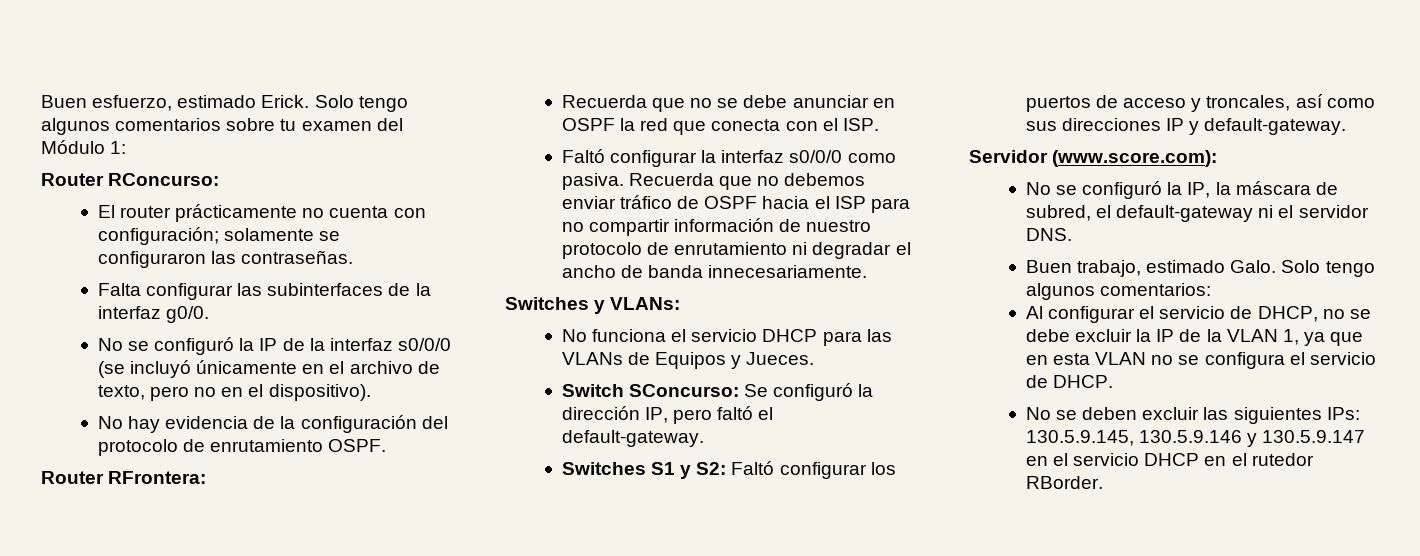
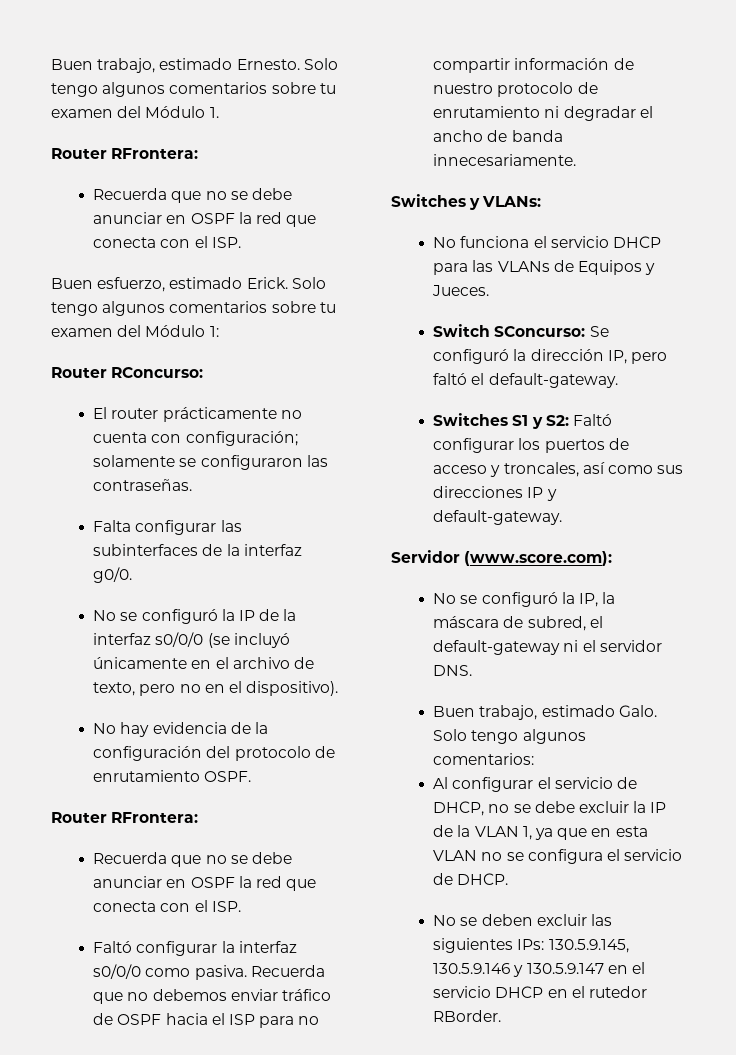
[41,95,87,108] Buen -> [51,58,338,73] [51,82,336,97] [51,106,219,118] [51,148,199,159] [93,188,293,203] [93,212,317,227] [93,236,241,248] [51,278,93,289] Buen trabajo, estimado Ernesto. Solo tengo algunos comentarios sobre tu examen del Módulo 1. // Router RFrontera: // Recuerda que no se debe anunciar en OSPF la red que conecta con el ISP. // Buen

